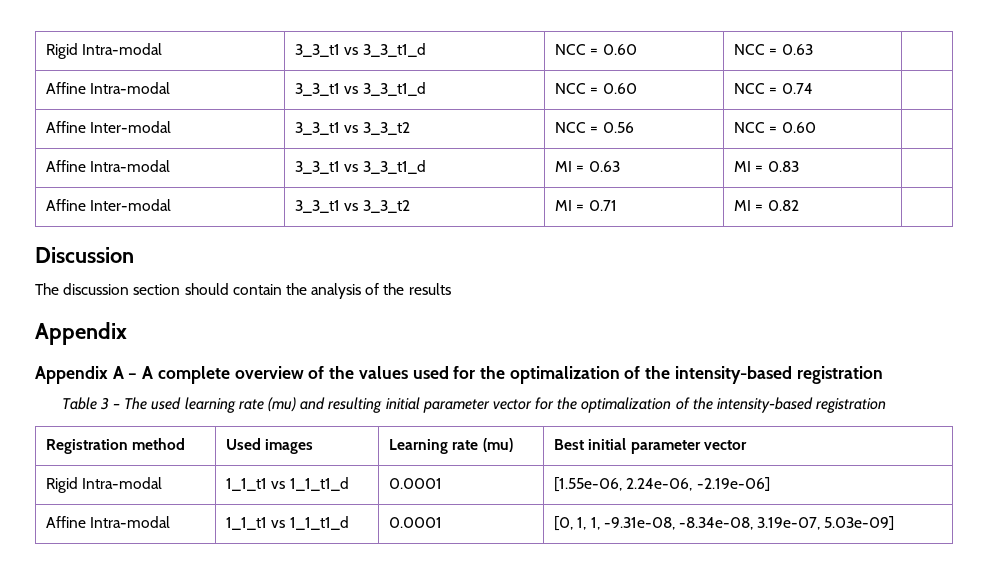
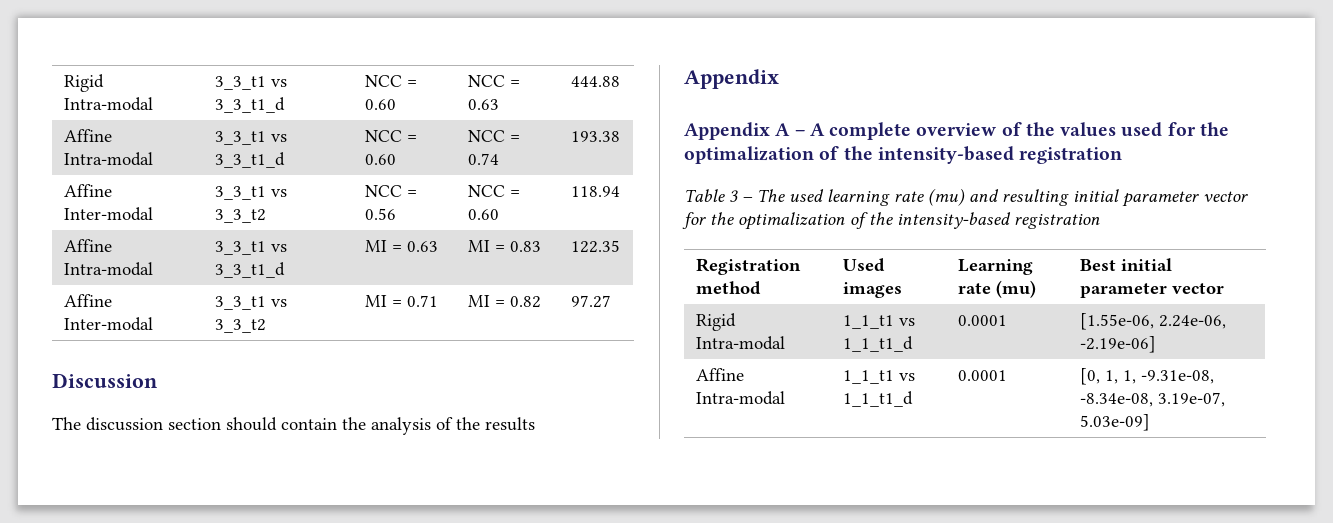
(813, 49) none -> [570,76,620,87] 444.88
(813, 88) none -> [570,131,620,142] 193.38
(816, 127) none -> [570,186,620,197] 118.94
(799, 166) none -> [570,240,620,253] 122.35
(799, 205) none -> [570,295,611,308] 97.27

